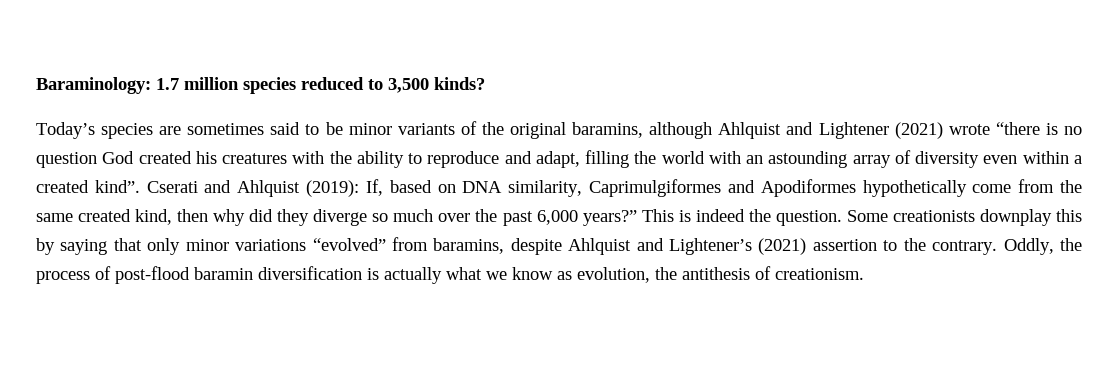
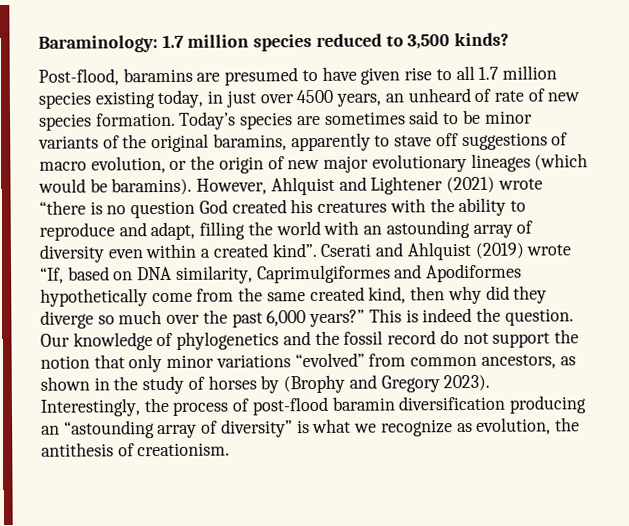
(485, 83) none -> [38,65,557,86] [38,87,581,109] [39,112,176,131] Post-flood, baramins are presumed to have given rise to all 1.7 million species existing today, in just over 4500 years, an unheard of rate of new species formation.
[649,122,713,139] although -> [290,132,569,152] [39,153,589,174] [38,177,268,196] apparently to stave off suggestions of macro evolution, or the origin of new major evolutionary lineages (which would be baramins). However,
[306,179,383,197] (2019): If, -> [474,242,572,259] [40,267,64,284] (2019) wrote “If,
[846,209,1083,226] [36,238,108,255] Some creationists downplay this by saying -> [40,329,579,351] [40,355,90,369] Our knowledge of phylogenetics and the fossil record do not support the notion
[433,238,1054,255] baramins, despite Ahlquist and Lightener’s (2021) assertion to the contrary. Oddly, -> [410,354,576,369] [40,374,491,395] [40,398,141,417] common ancestors, as shown in the study of horses by (Brophy and Gregory 2023). Interestingly,
[367,267,442,284] is actually -> [509,395,588,414] [41,419,310,439] producing an “astounding array of diversity” is
[512,267,553,280] know -> [380,419,453,437] recognize

